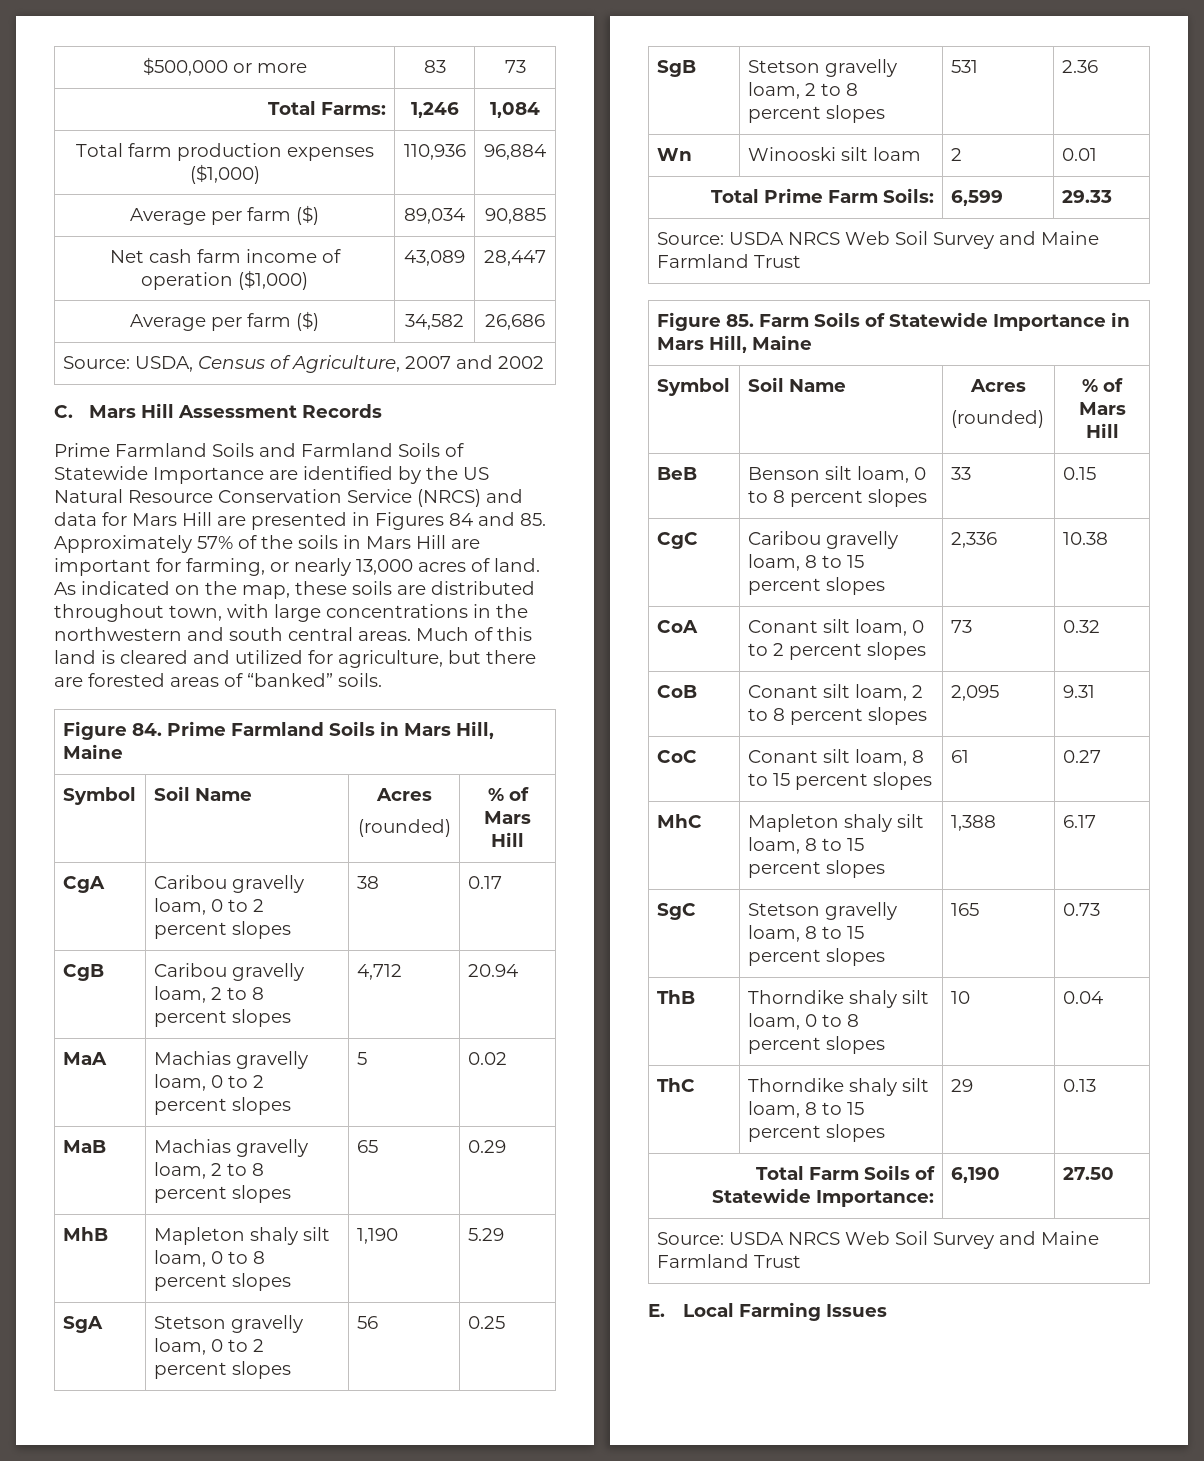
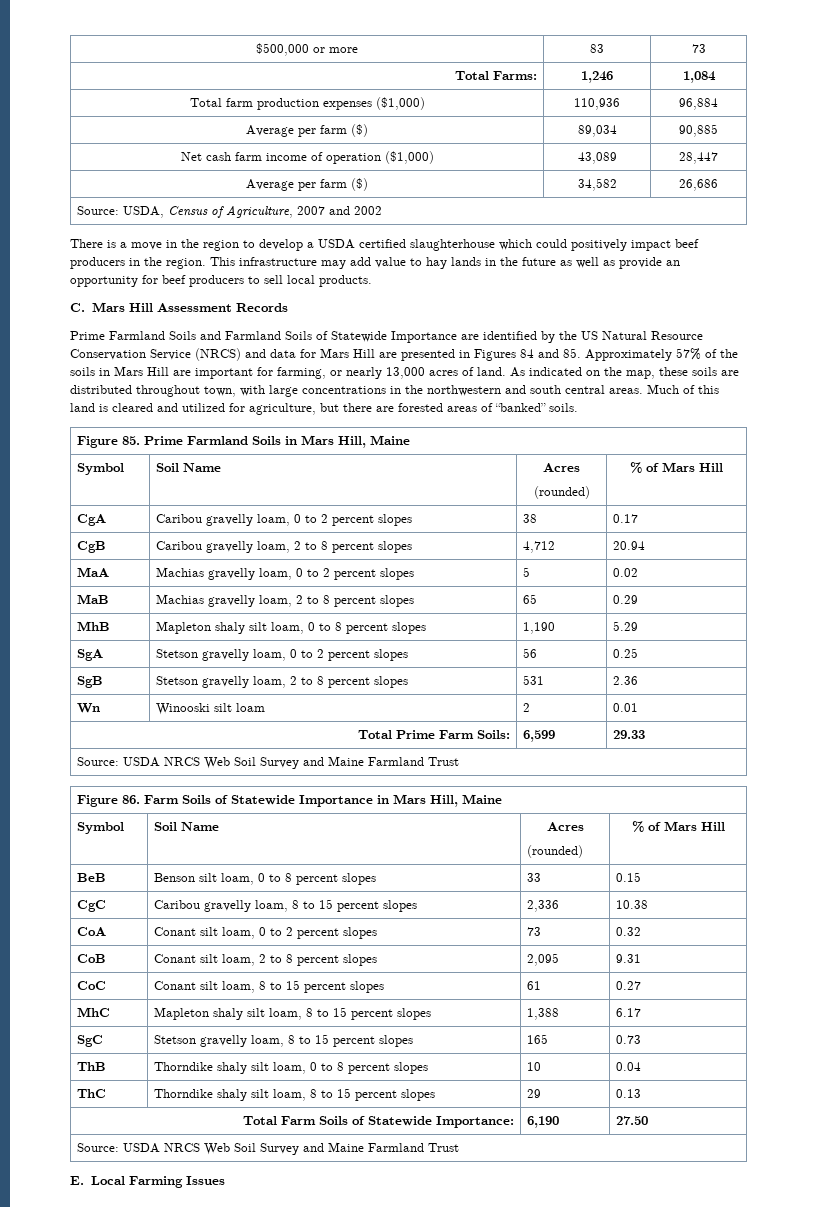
(544, 362) none -> [70,239,699,251] [70,257,680,269] [70,275,372,287] // There is a move in the region to develop a USDA certified slaughterhouse which could positively impact beef producers in the region. This infrastructure may add value to hay lands in the future as well as provide an opportunity for beef producers to sell local products.
[131,723,162,736] 84. -> [122,436,141,445] 85.
[725,314,754,327] 85. -> [122,795,141,804] 86.

